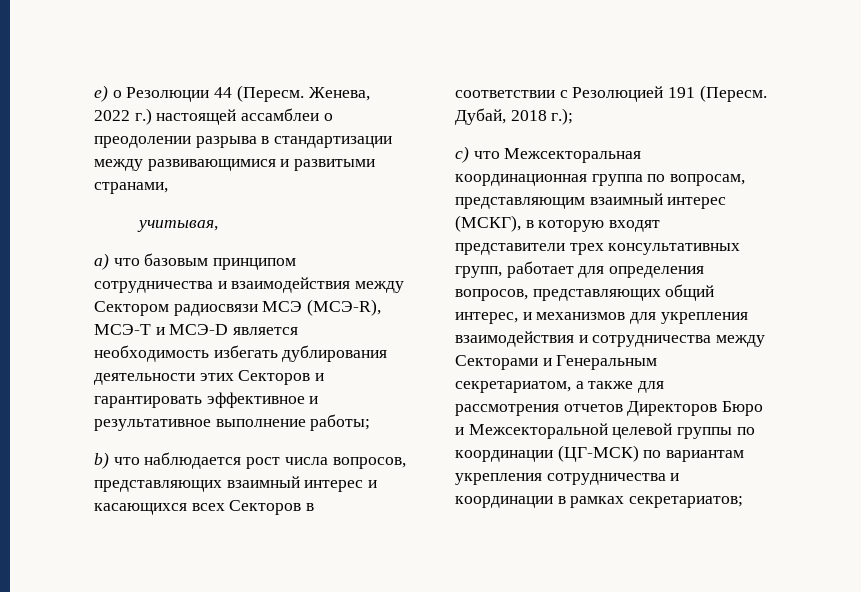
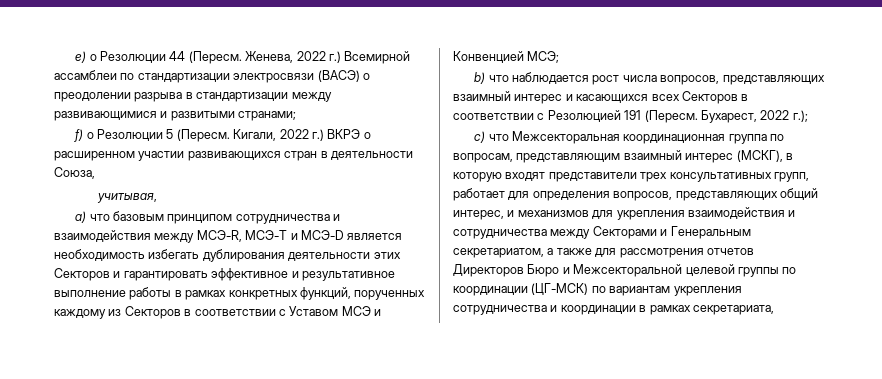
[156,108,320,125] настоящей ассамблеи -> [344,51,411,64] [54,70,360,83] Всемирной ассамблеи по стандартизации электросвязи (ВАСЭ)
[94,182,168,194] странами, -> [238,111,297,121] [74,129,371,142] [54,151,413,161] [54,167,95,179] странами; // f) о Резолюции 5 (Пересм. Кигали, 2022 г.) ВКРЭ о расширенном участии развивающихся стран в деятельности Союза,
[94,299,382,316] Сектором радиосвязи МСЭ (МСЭ-R), -> [196,230,242,242] МСЭ-R,
[310,414,371,431] работы; -> [129,287,426,300] [54,306,381,319] [453,51,560,63] работы в рамках конкретных функций, порученных каждому из Секторов в соответствии с Уставом МСЭ и Конвенцией МСЭ;
[455,108,547,125] Дубай, 2018 -> [700,110,790,123] Бухарест, 2022
[629,496,744,508] секретариатов; -> [692,305,774,315] секретариата,

